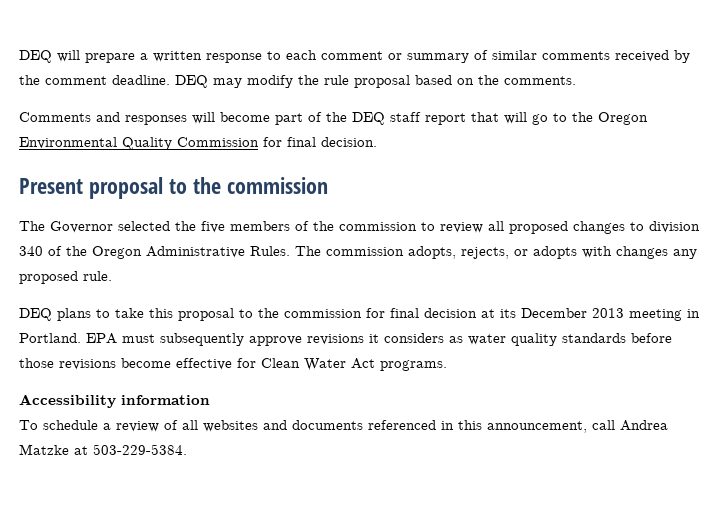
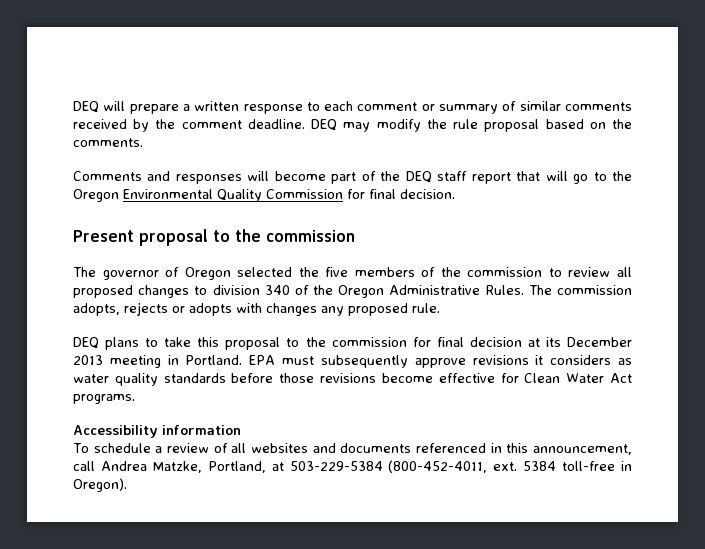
[50,221,113,233] Governor -> [102,267,231,280] governor of Oregon
[461,247,509,259] rejects, -> [124,302,168,316] rejects
[19,444,187,455] Matzke at 503-229-5384. -> [152,460,632,473] [73,478,127,492] Matzke, Portland, at 503-229-5384 (800-452-4011, ext. 5384 toll-free in Oregon).

